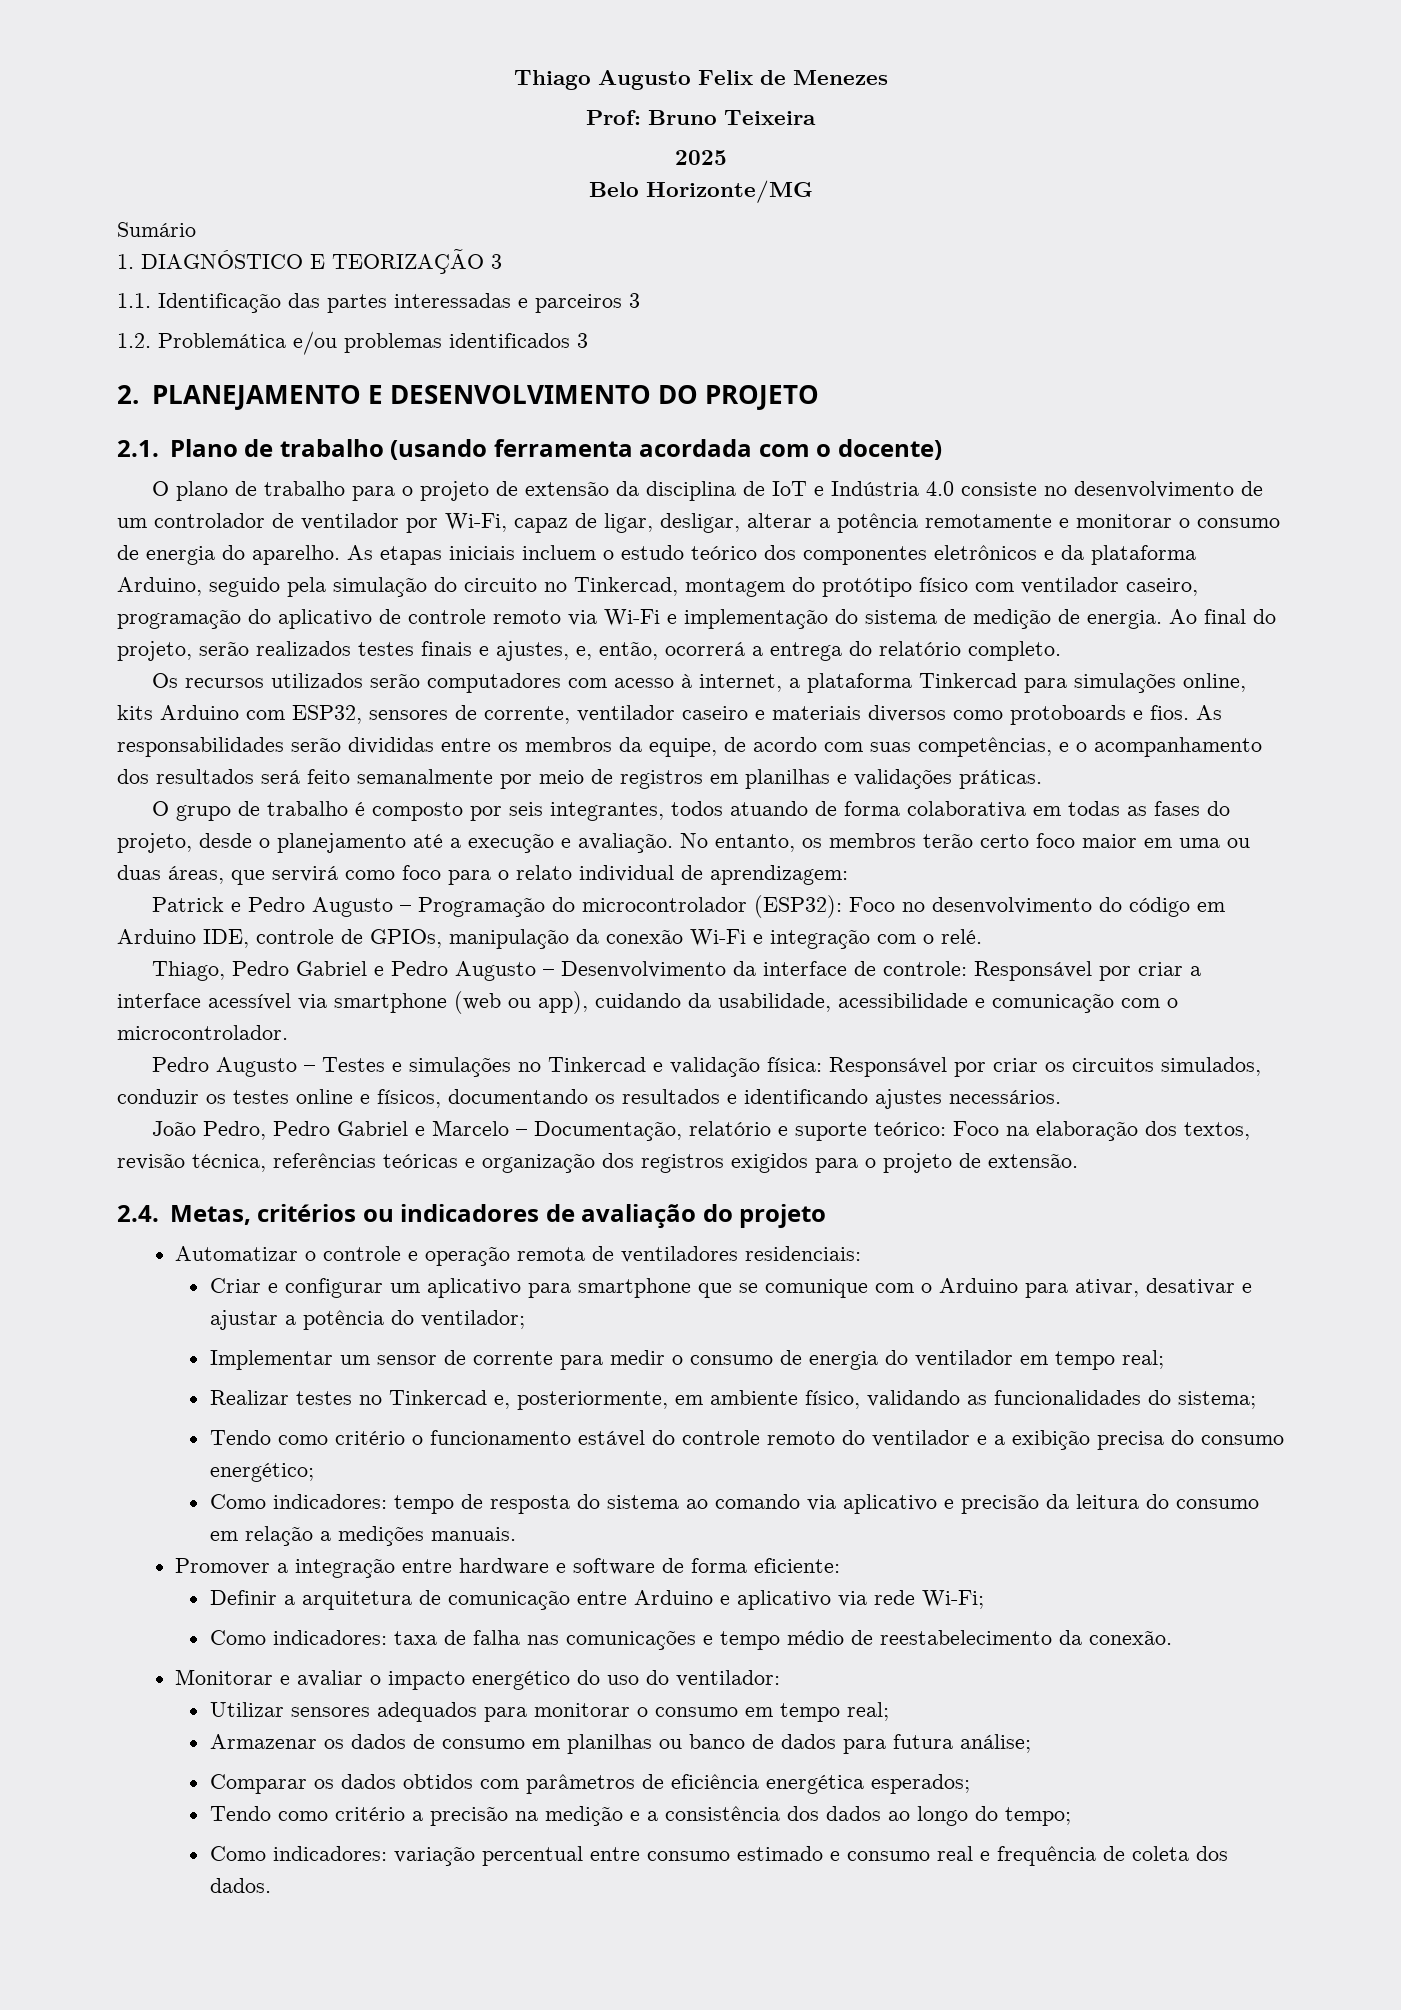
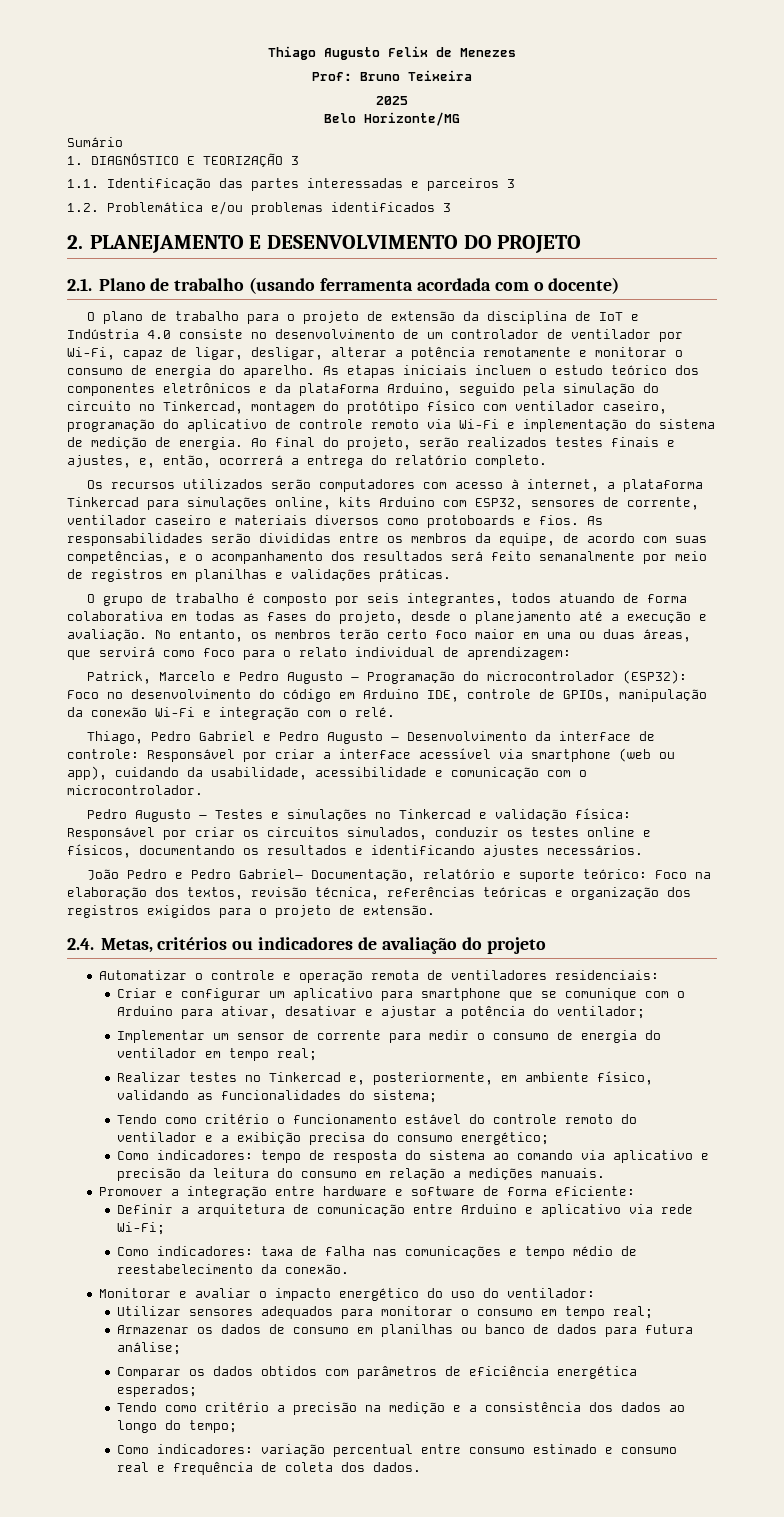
[151,897,224,912] Patrick -> [86,671,215,684] Patrick, Marcelo
[202,1120,527,1140] Pedro, Pedro Gabriel e Marcelo – -> [126,869,303,879] Pedro e Pedro Gabriel–

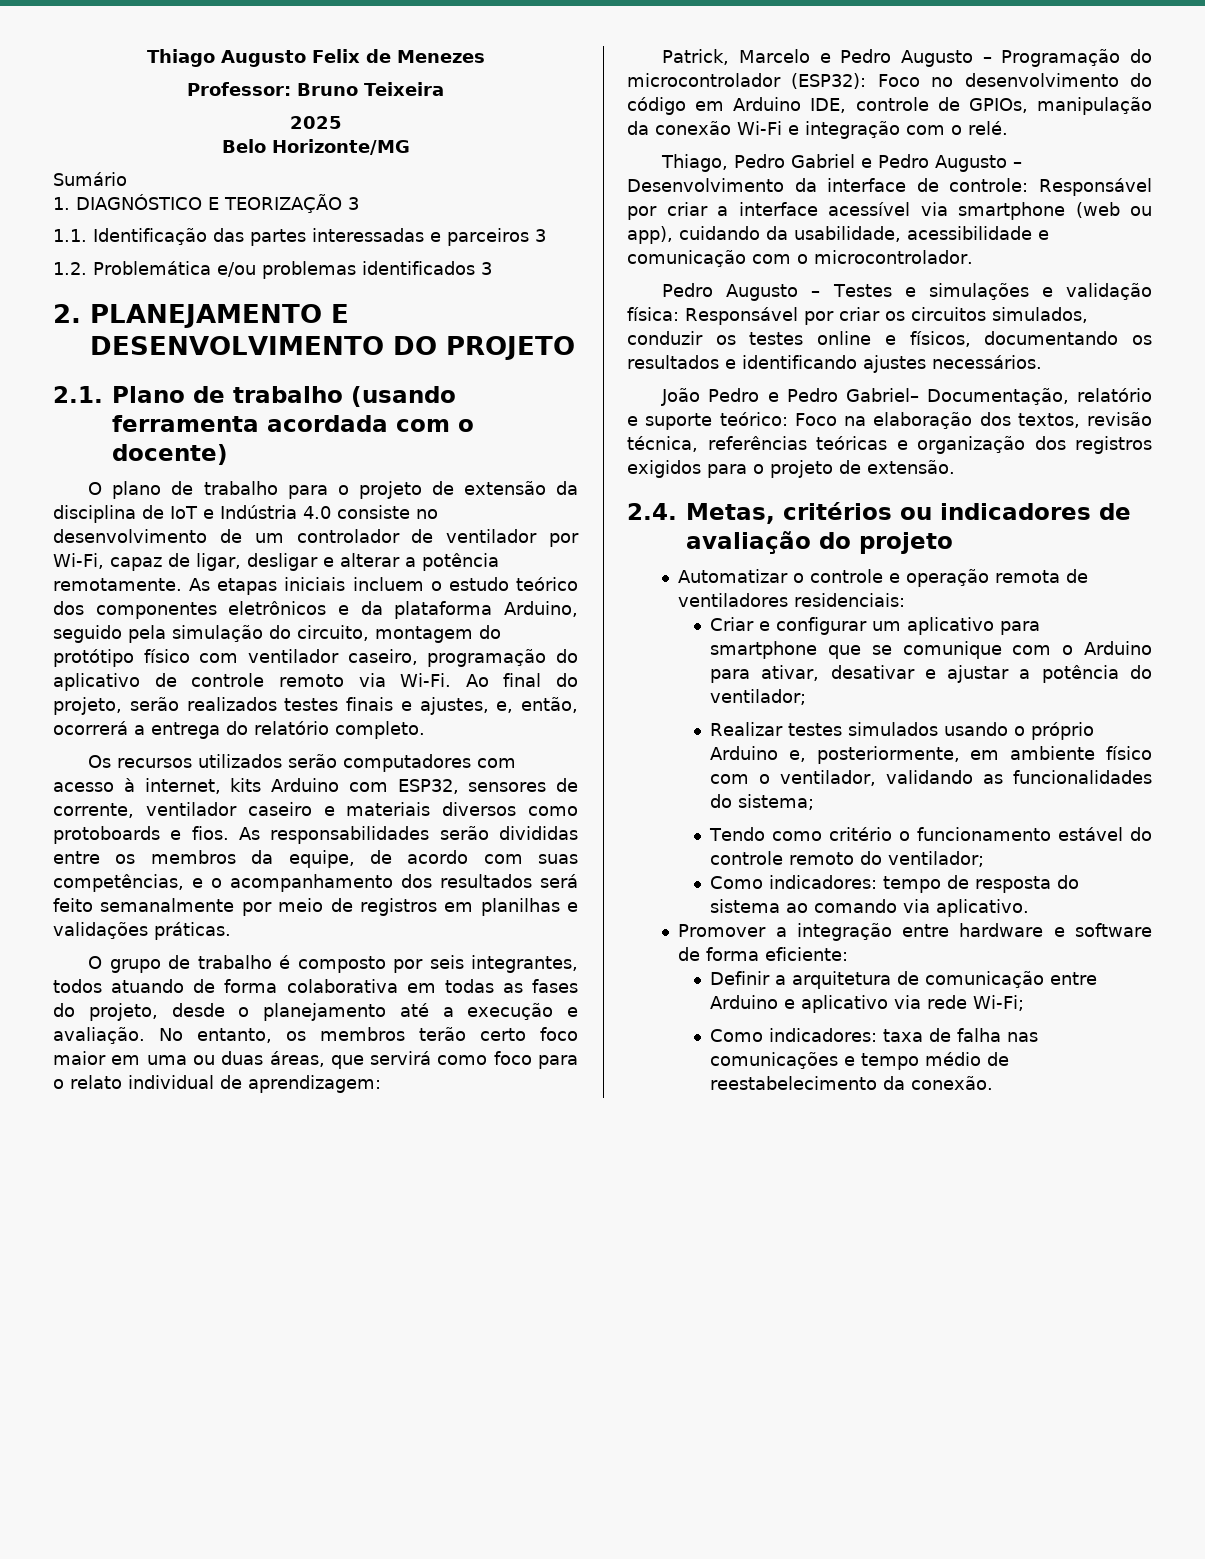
[312,72,352,81] Prof: -> [186,82,291,96] Professor:
[251,347,323,360] desligar, -> [246,553,334,571] desligar e
[483,347,683,357] [67,365,315,378] remotamente e monitorar o consumo de energia do aparelho. -> [53,578,182,591] remotamente.
[67,401,243,414] circuito no Tinkercad, -> [297,625,369,641] circuito,
[459,419,715,432] [67,437,243,450] Wi-Fi e implementação do sistema de medição de energia. -> [400,673,452,687] Wi-Fi.
[606,479,703,492] [67,497,331,510] a plataforma Tinkercad para simulações online, -> (221, 786) none
[374,809,471,819] no Tinkercad -> (1029, 291) none
[117,1030,662,1043] [117,1048,318,1061] [117,1071,654,1085] Implementar um sensor de corrente para medir o consumo de energia do ventilador em tempo real; // Realizar testes no Tinkercad e, posteriormente, em ambiente físico, -> [710,722,1094,740] [710,746,1152,764] [710,770,877,786] Realizar testes simulados usando o próprio Arduino e, posteriormente, em ambiente físico com o ventilador,
[117,1132,550,1145] ventilador e a exibição precisa do consumo energético; -> [888,851,985,867] ventilador;
[613,1150,710,1163] [117,1168,606,1181] aplicativo e precisão da leitura do consumo em relação a medições manuais. -> [936,899,1030,917] aplicativo.
[99,1288,596,1301] [117,1306,654,1319] [117,1324,694,1337] [117,1342,182,1355] [117,1366,638,1379] [117,1384,198,1397] [117,1402,686,1415] [117,1420,238,1433] [117,1444,678,1457] [117,1462,422,1475] // Monitorar e avaliar o impacto energético do uso do ventilador: // Utilizar sensores adequados para monitorar o consumo em tempo real; // Armazenar os dados de consumo em planilhas ou banco de dados para futura análise; // Comparar os dados obtidos com parâmetros de eficiência energética esperados; // Tendo como critério a precisão na medição e a consistência dos dados ao longo do tempo; // Como indicadores: variação percentual entre consumo estimado e consumo real e frequência de coleta dos dados. -> (994, 1083) none

